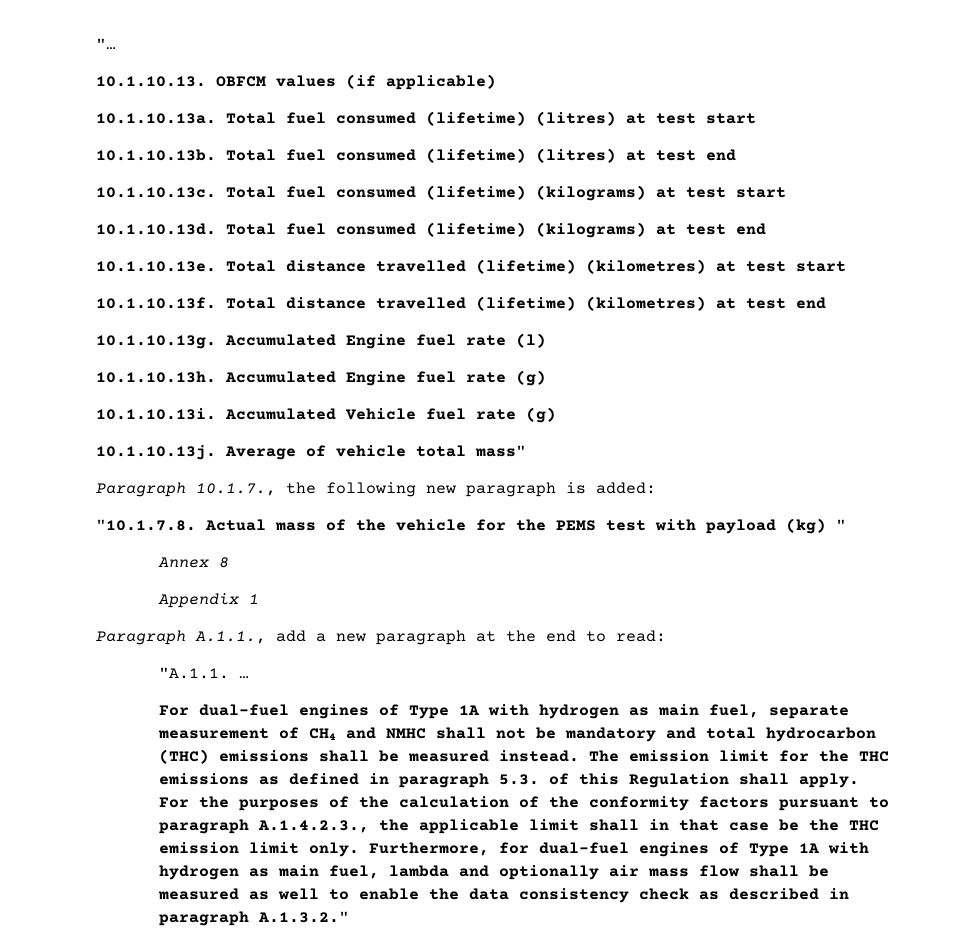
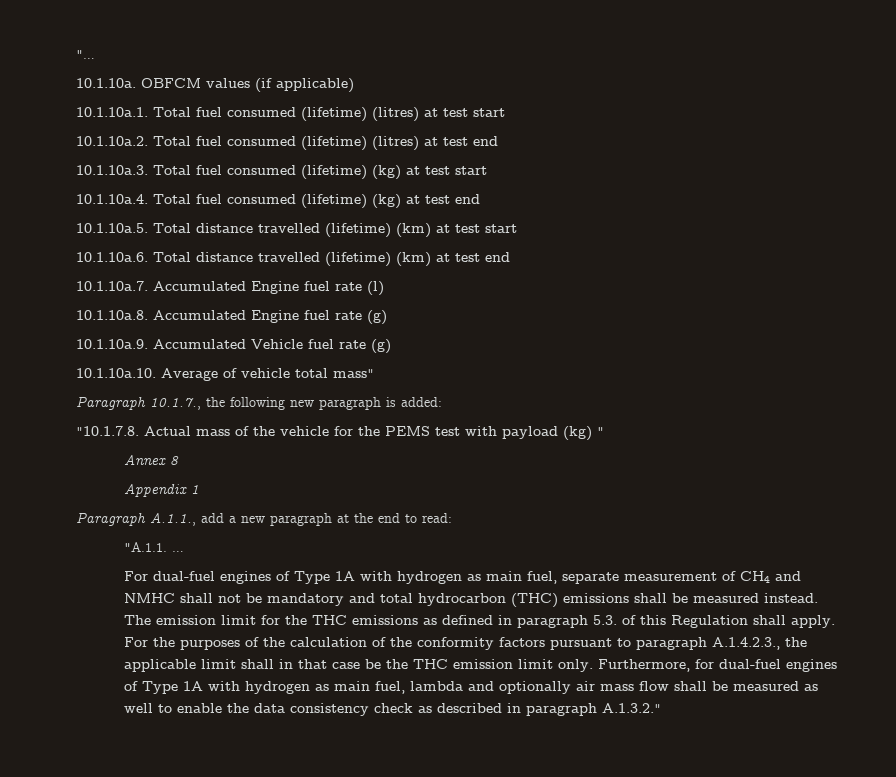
[95,76,206,87] 10.1.10.13. -> [75,78,136,88] 10.1.10a.
[95,113,216,124] 10.1.10.13a. -> [75,107,148,117] 10.1.10a.1.
[95,149,216,161] 10.1.10.13b. -> [75,136,148,146] 10.1.10a.2.
[95,185,786,201] [95,222,766,238] [95,259,846,274] [95,296,826,311] [95,335,216,349] 10.1.10.13c. Total fuel consumed (lifetime) (kilograms) at test start // 10.1.10.13d. Total fuel consumed (lifetime) (kilograms) at test end // 10.1.10.13e. Total distance travelled (lifetime) (kilometres) at test start // 10.1.10.13f. Total distance travelled (lifetime) (kilometres) at test end // 10.1.10.13g. -> [75,165,487,180] [75,194,480,209] [75,223,517,238] [75,252,510,267] [75,281,148,291] 10.1.10a.3. Total fuel consumed (lifetime) (kg) at test start // 10.1.10a.4. Total fuel consumed (lifetime) (kg) at test end // 10.1.10a.5. Total distance travelled (lifetime) (km) at test start // 10.1.10a.6. Total distance travelled (lifetime) (km) at test end // 10.1.10a.7.
[95,371,216,383] 10.1.10.13h. -> [75,310,148,320] 10.1.10a.8.
[95,408,216,420] 10.1.10.13i. -> [75,339,148,349] 10.1.10a.9.
[95,445,216,460] 10.1.10.13j. -> [75,368,156,378] 10.1.10a.10.

